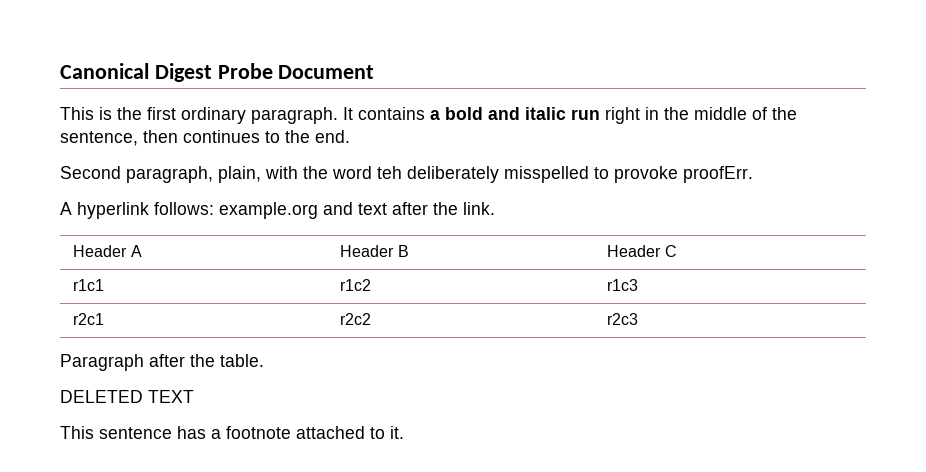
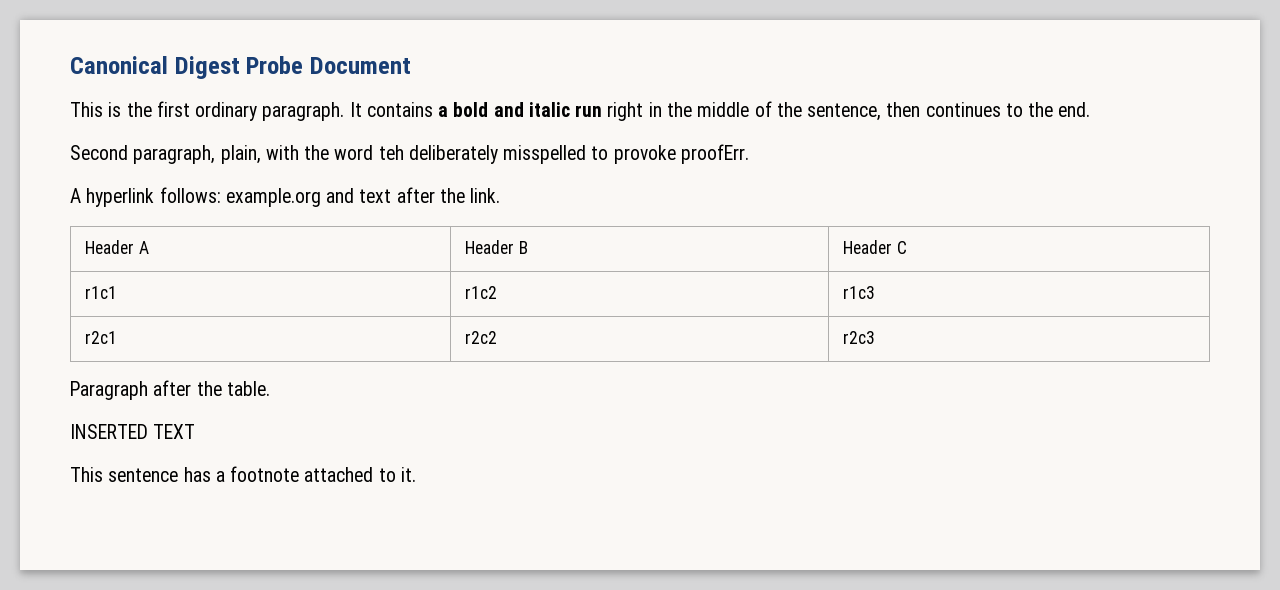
[60,390,143,403] DELETED -> [70,424,148,439] INSERTED

